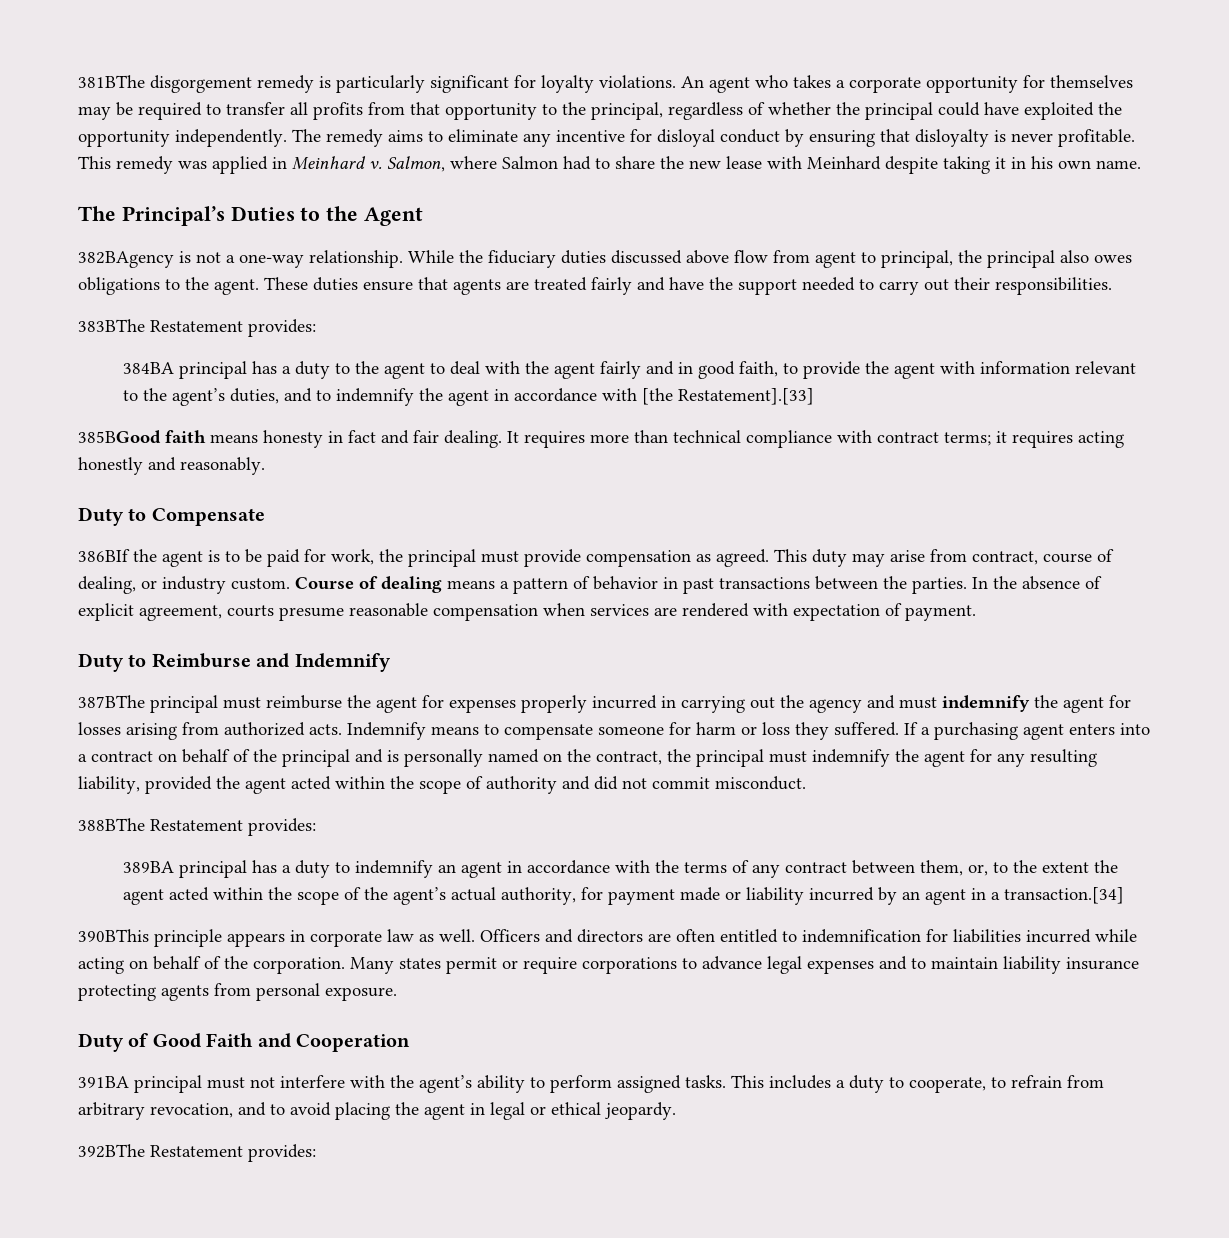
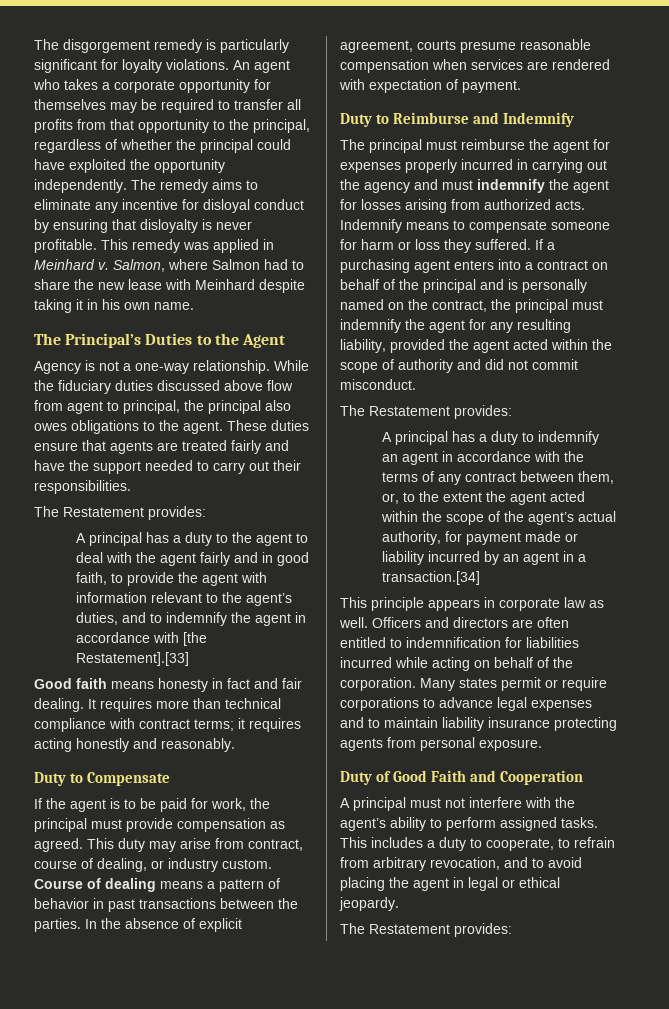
[78,75,145,88] 381BThe -> [34,39,59,50] The
[78,251,174,268] 382BAgency -> [34,361,81,374] Agency
[78,319,316,337] [123,362,175,374] 383BThe Restatement provides: // 384BA -> [34,506,206,520] [75,533,86,543] The Restatement provides: // A
[78,430,161,444] 385BGood -> [34,678,72,689] Good
[78,549,130,562] 386BIf -> [34,798,42,809] If
[78,695,145,708] 387BThe -> [340,139,365,150] The
[78,818,316,836] [123,861,175,873] 388BThe Restatement provides: // 389BA -> [340,405,512,419] [381,432,392,442] The Restatement provides: // A
[78,929,149,942] 390BThis -> [340,597,367,608] This
[78,1076,129,1088] 391BA -> [340,798,350,808] A
[78,1144,145,1158] 392BThe -> [340,923,365,934] The

